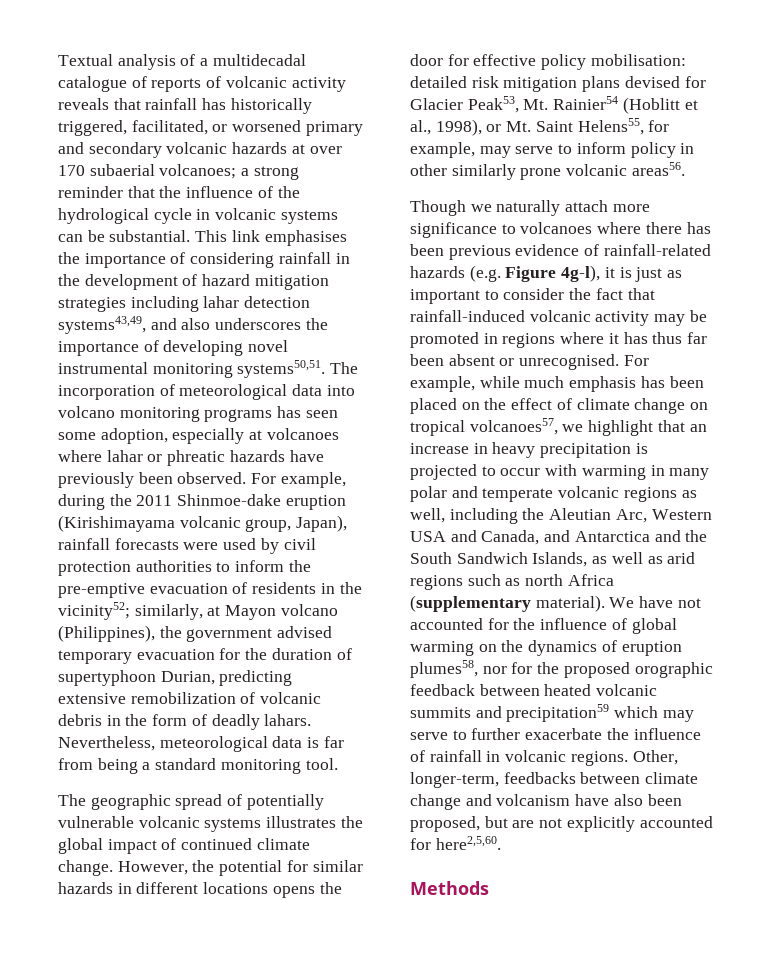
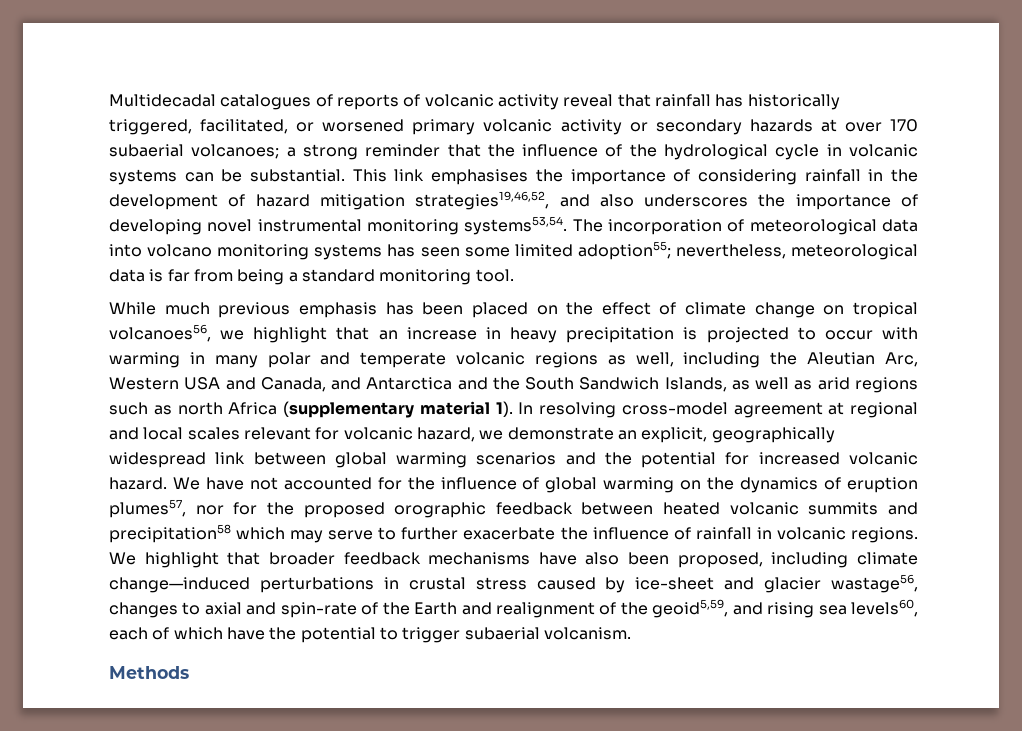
[58,54,306,70] [58,76,127,92] Textual analysis of a multidecadal catalogue -> [109,94,312,110] Multidecadal catalogues
[58,98,109,110] reveals -> [563,94,614,107] reveal
[58,142,228,158] and secondary volcanic -> [483,119,742,135] volcanic activity or secondary
[58,296,311,312] [58,316,146,334] strategies including lahar detection systems43,49, -> [415,191,550,210] strategies19,46,52,
[237,360,326,378] systems50,51. -> [464,216,568,235] systems53,54.
[204,409,273,422] programs -> [314,244,383,260] systems
[100,428,339,444] [58,450,324,466] [58,472,346,488] [58,494,346,510] [58,515,348,532] [58,538,316,554] [58,560,311,576] [58,582,362,598] [58,602,338,620] [58,625,333,642] [58,648,352,664] [58,670,293,686] [58,692,322,704] [58,714,312,730] [58,736,155,751] adoption, especially at volcanoes where lahar or phreatic hazards have previously been observed. For example, during the 2011 Shinmoe-dake eruption (Kirishimayama volcanic group, Japan), rainfall forecasts were used by civil protection authorities to inform the pre-emptive evacuation of residents in the vicinity52; similarly, at Mayon volcano (Philippines), the government advised temporary evacuation for the duration of supertyphoon Durian, predicting extensive remobilization of volcanic debris in the form of deadly lahars. Nevertheless, -> [514,241,786,260] limited adoption55; nevertheless,
[58,794,324,810] [58,816,363,832] [58,838,310,854] [58,860,363,876] [58,882,342,898] [410,54,686,70] [410,76,706,92] [410,96,698,114] [410,118,670,136] [410,142,695,158] [410,162,685,180] [410,200,650,216] [410,222,711,238] [410,244,711,260] [410,265,683,282] [410,288,655,304] [410,310,707,326] [410,332,708,348] [410,354,649,370] [410,376,565,392] The geographic spread of potentially vulnerable volcanic systems illustrates the global impact of continued climate change. However, the potential for similar hazards in different locations opens the door for effective policy mobilisation: detailed risk mitigation plans devised for Glacier Peak53, Mt. Rainier54 (Hoblitt et al., 1998), or Mt. Saint Helens55, for example, may serve to inform policy in other similarly prone volcanic areas56. // Though we naturally attach more significance to volcanoes where there has been previous evidence of rainfall-related hazards (e.g. Figure 4g-l), it is just as important to consider the fact that rainfall-induced volcanic activity may be promoted in regions where it has thus far been absent or unrecognised. For example, while much -> [109,302,291,318] While much previous
[469,418,558,435] volcanoes57, -> [109,324,211,342] volcanoes56,
[535,595,605,612] material). -> [419,401,918,418] [109,427,835,443] [109,452,918,468] [109,477,167,490] material 1). In resolving cross-model agreement at regional and local scales relevant for volcanic hazard, we demonstrate an explicit, geographically widespread link between global warming scenarios and the potential for increased volcanic hazard.
[410,660,478,678] plumes58, -> [109,499,186,518] plumes57,
[506,704,610,722] precipitation59 -> [109,524,231,543] precipitation58
[632,750,678,765] [410,772,699,788] [410,794,682,810] [410,816,713,832] [410,836,501,850] Other, longer-term, feedbacks between climate change and volcanism have also been proposed, but are not explicitly accounted for here2,5,60. -> [109,552,918,568] [109,574,918,593] [109,599,918,618] [109,627,631,643] We highlight that broader feedback mechanisms have also been proposed, including climate change—induced perturbations in crustal stress caused by ice-sheet and glacier wastage56, changes to axial and spin-rate of the Earth and realignment of the geoid5,59, and rising sea levels60, each of which have the potential to trigger subaerial volcanism.

